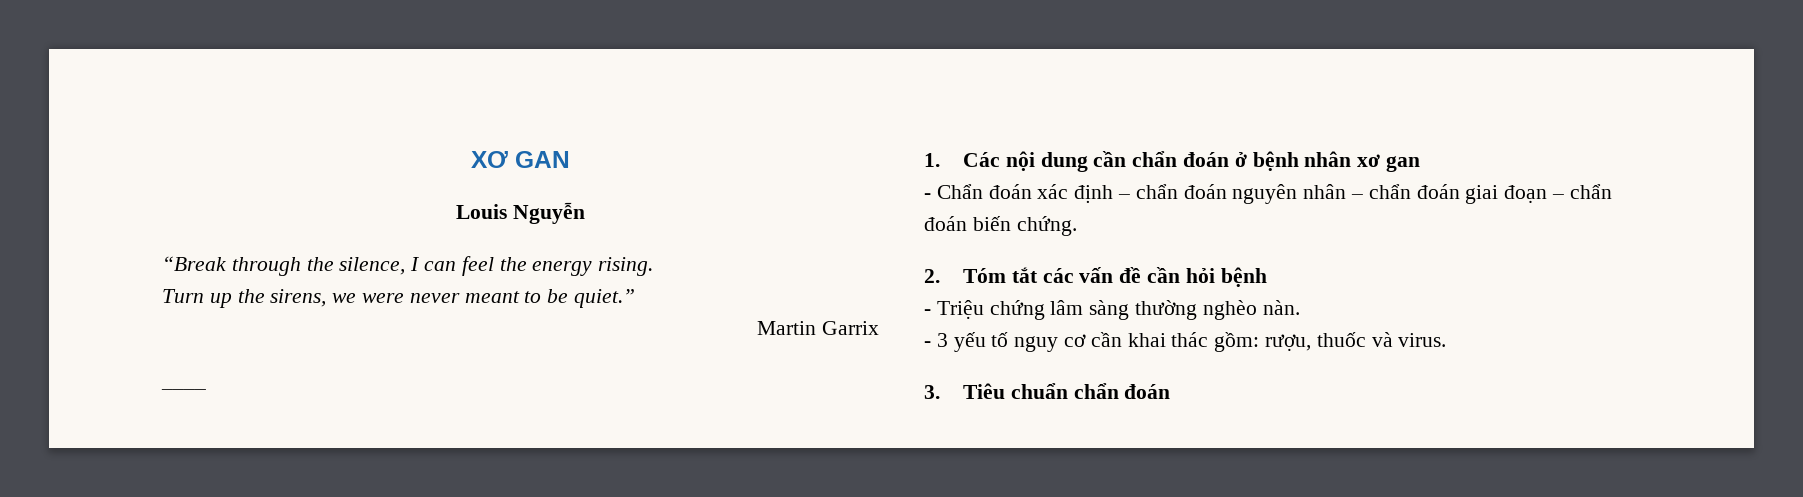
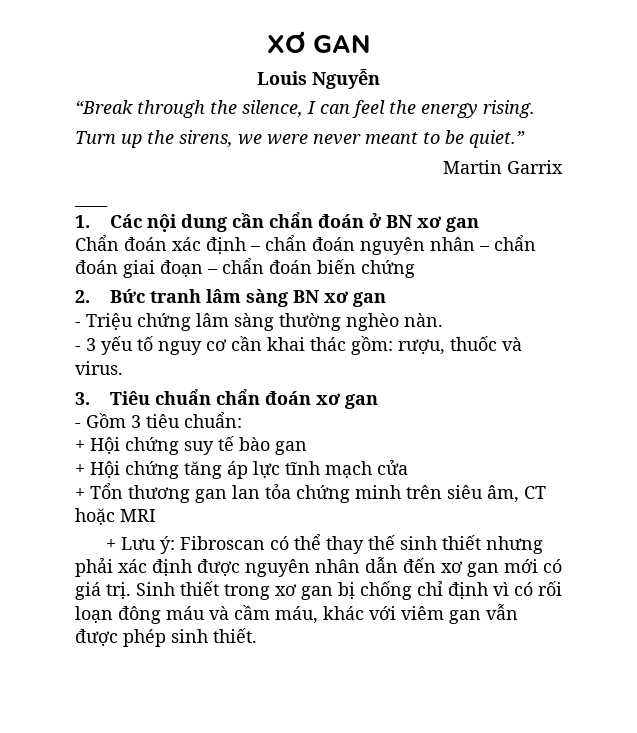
[1252,151,1421,172] [924,193,931,199] bệnh nhân xơ gan // - -> [385,215,479,232] BN xơ gan //
[1016,216,1077,236] chứng. -> [361,260,415,278] chứng
[962,267,1267,287] Tóm tắt các vấn đề cần hỏi bệnh -> [109,289,386,307] Bức tranh lâm sàng BN xơ gan
(1171, 391) none -> [315,393,378,409] [75,412,242,428] [75,436,307,455] [75,460,408,479] [75,483,546,503] [75,508,156,525] [105,534,543,554] [75,557,562,577] [75,581,562,600] [75,604,518,624] [75,628,257,647] xơ gan // - Gồm 3 tiêu chuẩn: // + Hội chứng suy tế bào gan // + Hội chứng tăng áp lực tĩnh mạch cửa // + Tổn thương gan lan tỏa chứng minh trên siêu âm, CT hoặc MRI // + Lưu ý: Fibroscan có thể thay thế sinh thiết nhưng phải xác định được nguyên nhân dẫn đến xơ gan mới có giá trị. Sinh thiết trong xơ gan bị chống chỉ định vì có rối loạn đông máu và cầm máu, khác với viêm gan vẫn được phép sinh thiết.

